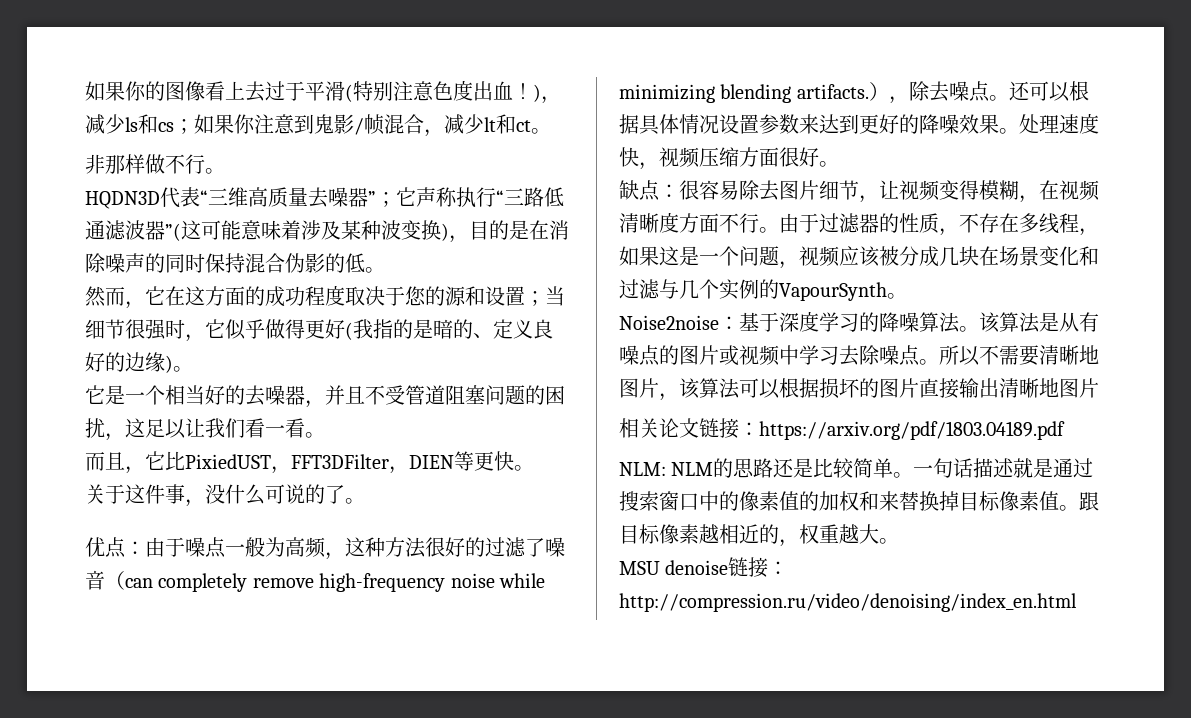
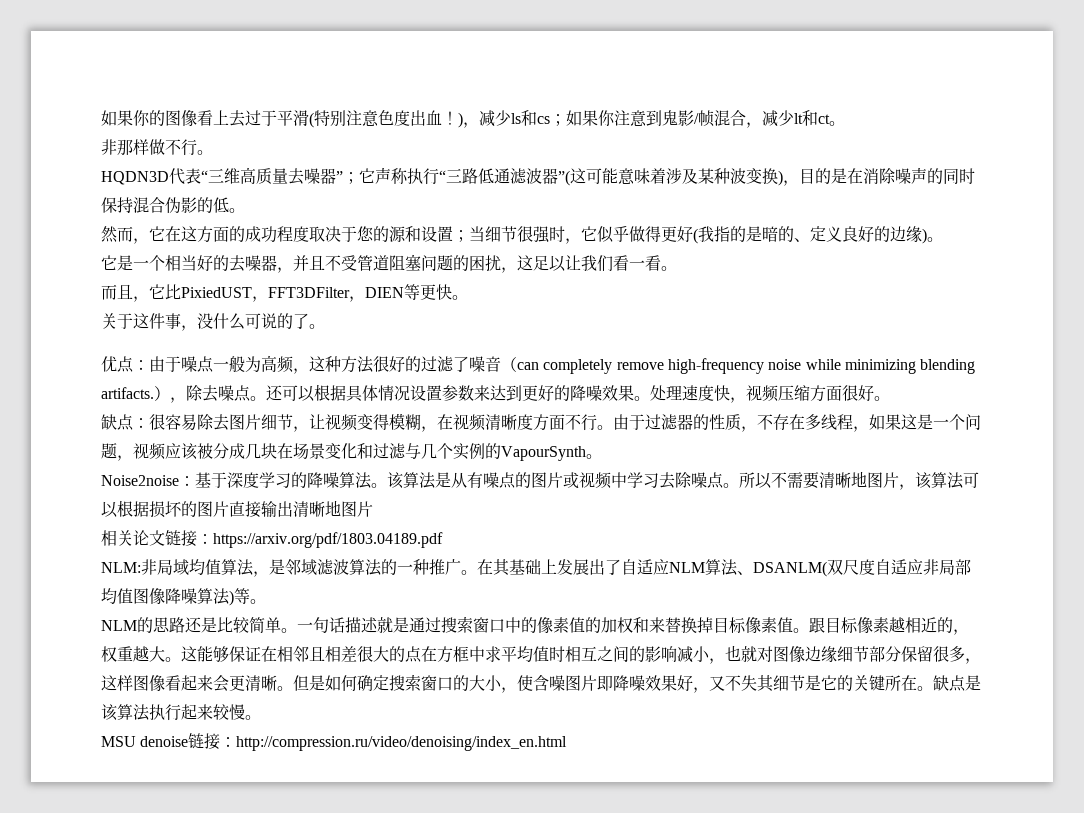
(666, 469) none -> [141,559,971,577] [101,588,266,606] 非局域均值算法，是邻域滤波算法的一种推广。在其基础上发展出了自适应NLM算法、DSANLM(双尺度自适应非局部均值图像降噪算法)等。 //
(899, 541) none -> [181,645,981,664] [101,674,981,693] [101,704,261,721] 这能够保证在相邻且相差很大的点在方框中求平均值时相互之间的影响减小，也就对图像边缘细节部分保留很多，这样图像看起来会更清晰。但是如何确定搜索窗口的大小，使含噪图片即降噪效果好，又不失其细节是它的关键所在。缺点是该算法执行起来较慢。

